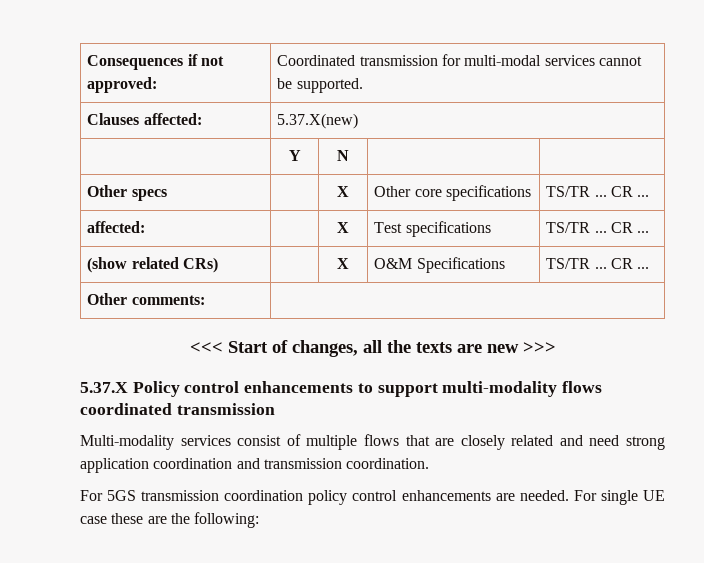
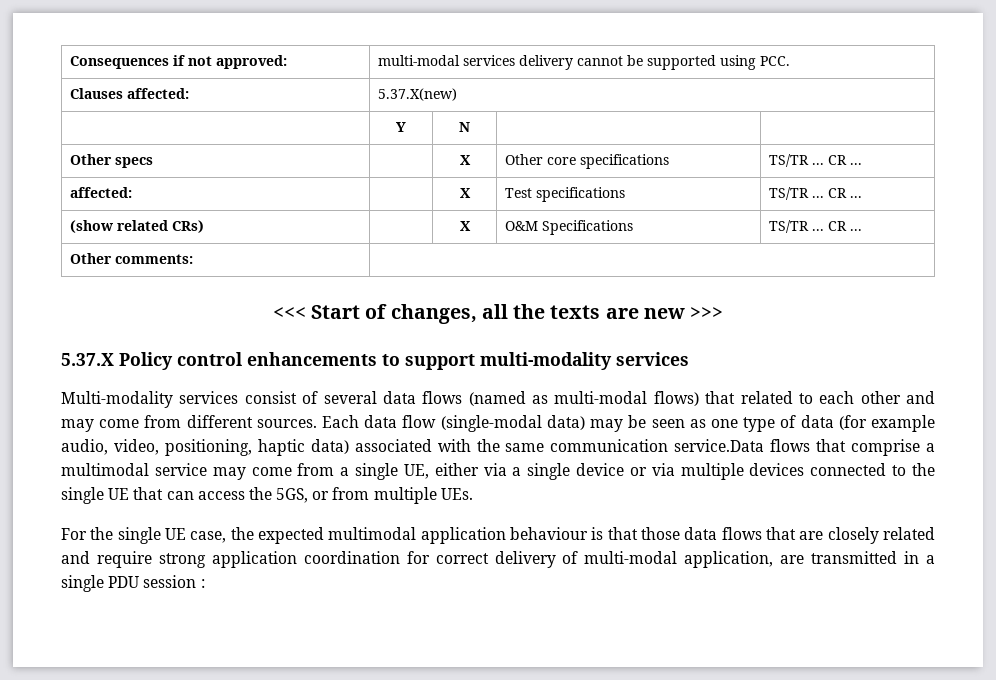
[277,54,462,66] Coordinated transmission for -> (288, 62) none
(595, 60) none -> [519,55,574,70] delivery
[296,78,363,93] supported. -> [647,55,791,70] supported using PCC.
[562,381,603,393] [80,403,275,415] flows coordinated transmission -> [616,352,689,366] services
[306,435,358,450] multiple -> [323,391,935,406] [61,415,935,432] [61,439,936,456] [61,463,936,480] [61,487,473,504] [61,527,718,544] several data flows (named as multi-modal flows) that related to each other and may come from different sources. Each data flow (single-modal data) may be seen as one type of data (for example audio, video, positioning, haptic data) associated with the same communication service.Data flows that comprise a multimodal service may come from a single UE, either via a single device or via multiple devices connected to the single UE that can access the 5GS, or from multiple UEs. // For the single UE case, the expected multimodal application behaviour is that those data
[589,435,620,446] need -> [96,551,152,568] require
[236,458,430,469] [80,490,665,505] [80,512,260,528] and transmission coordination. // For 5GS transmission coordination policy control enhancements are needed. For single UE case these are the following: -> [406,551,936,568] [61,575,205,592] for correct delivery of multi-modal application, are transmitted in a single PDU session :

